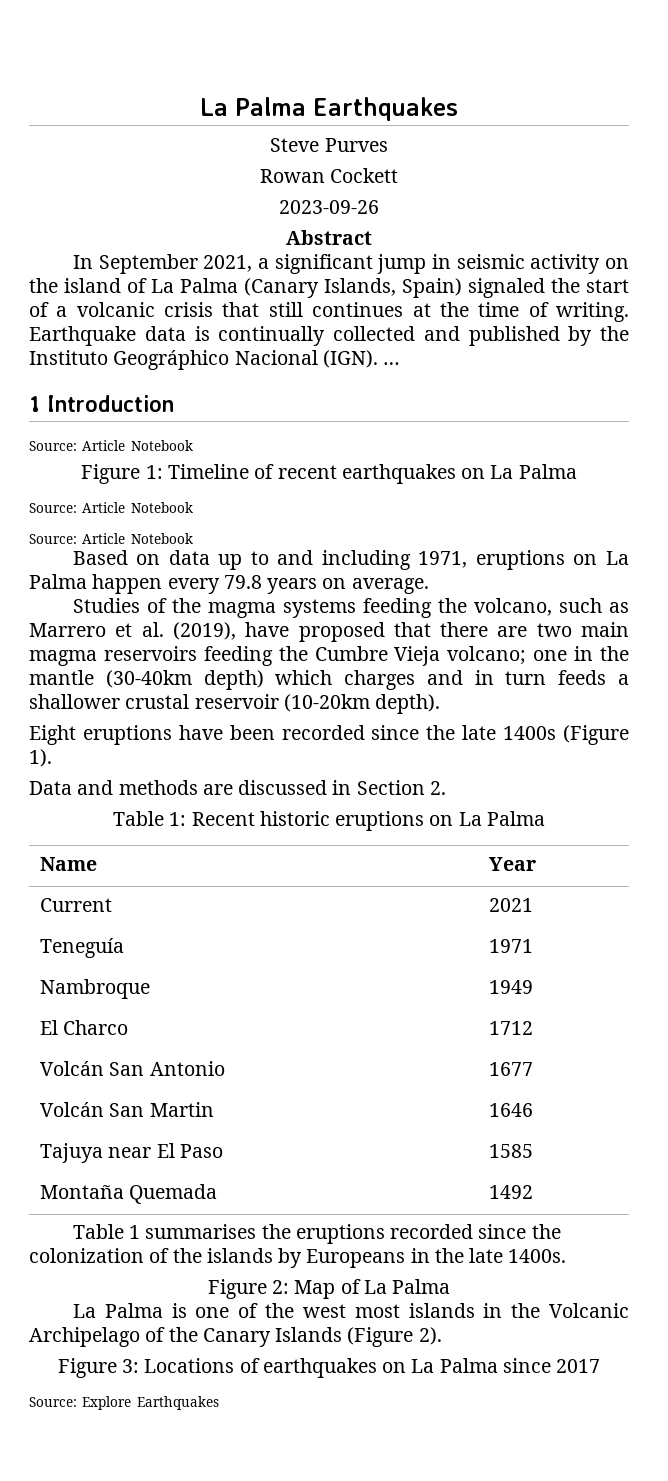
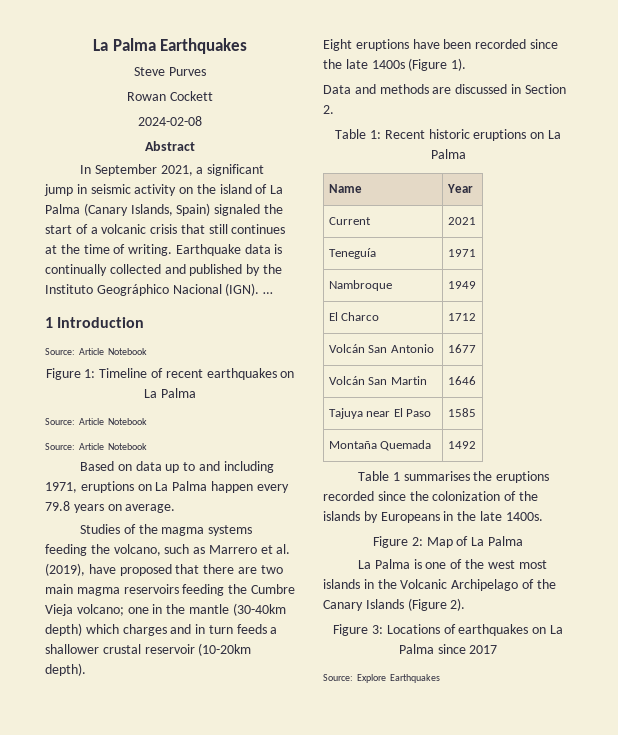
[279,200,379,214] 2023-09-26 -> [138,116,202,126] 2024-02-08

